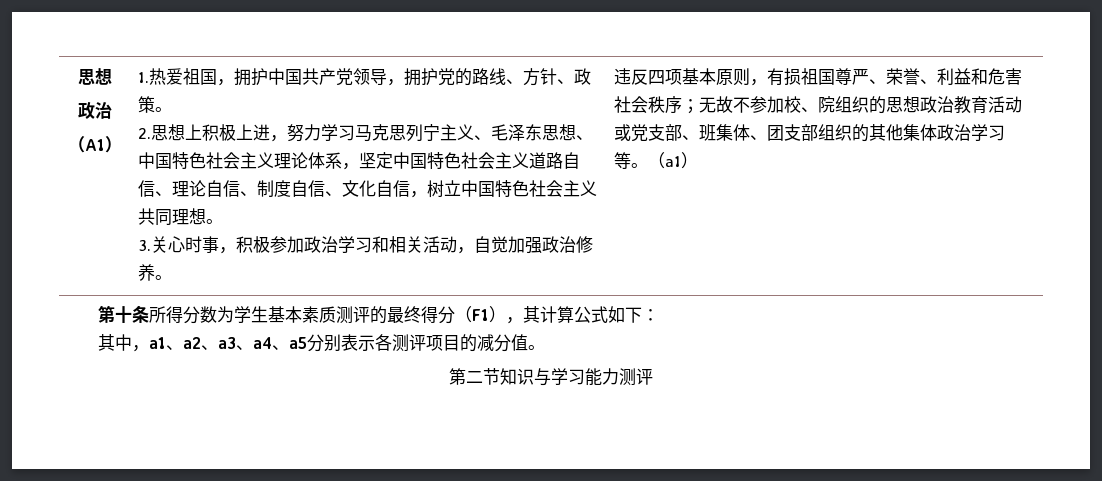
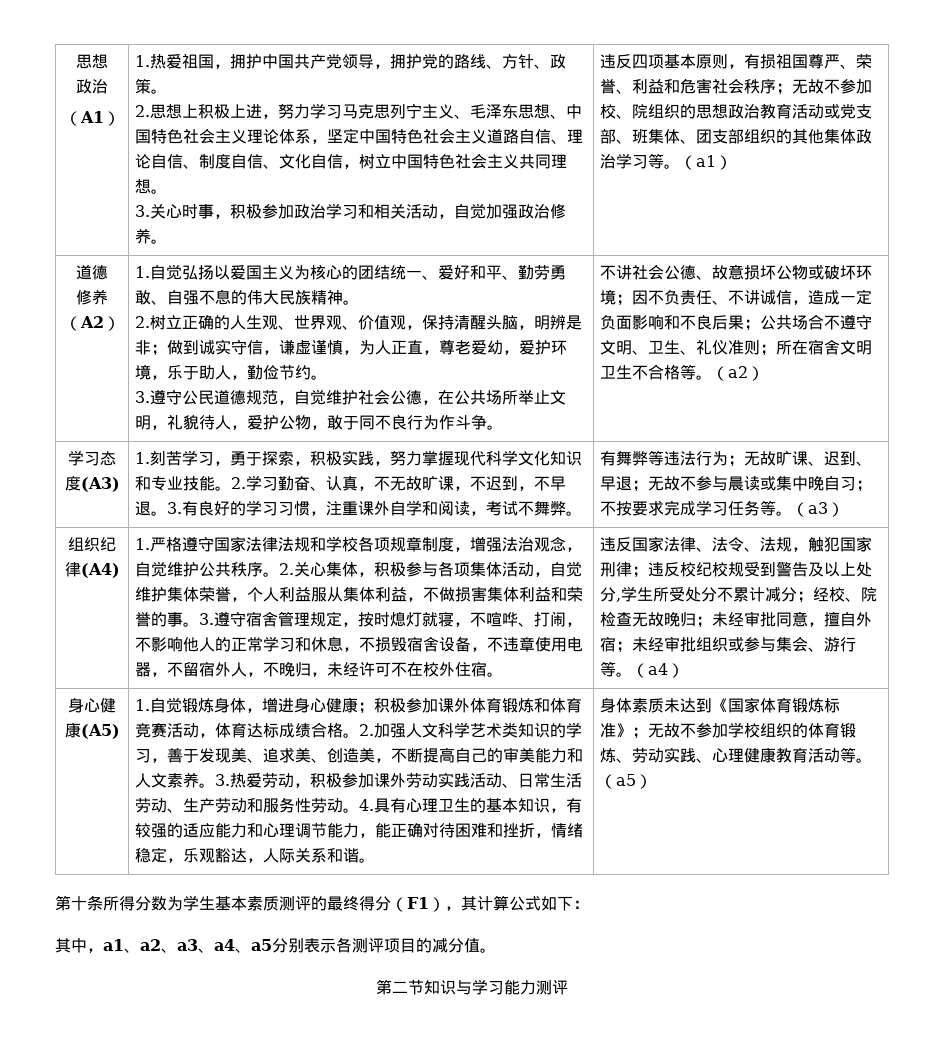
(699, 160) none -> [76,265,108,280] [76,289,108,305] [64,316,120,331] [135,264,567,280] [135,289,360,305] [135,315,583,330] [135,339,568,356] [135,364,328,380] [135,389,567,405] [135,414,504,430] [600,264,873,280] [600,289,873,306] [600,314,873,331] [600,339,873,356] [600,364,765,381] [68,450,116,466] [64,476,120,492] [135,450,583,466] [135,475,567,491] [135,500,583,516] [600,450,873,467] [600,475,873,492] [600,500,845,517] [68,537,116,552] [64,562,120,578] [135,536,583,552] [135,561,583,577] [135,586,584,602] [135,611,583,627] [135,636,584,652] [135,661,504,677] [600,536,873,552] [600,562,873,578] [600,586,878,603] [600,611,873,628] [600,636,857,653] [600,661,685,678] [68,697,116,713] [64,722,120,739] [135,697,583,714] [135,722,583,738] [135,747,584,763] [135,772,583,788] [135,797,583,813] [135,823,584,838] [135,847,376,863] [600,697,841,713] [600,722,857,739] [600,747,873,763] [600,774,653,789] // 道德 // 修养（A2） | 1.自觉弘扬以爱国主义为核心的团结统一、爱好和平、勤劳勇敢、自强不息的伟大民族精神。 // 2.树立正确的人生观、世界观、价值观，保持清醒头脑，明辨是非；做到诚实守信，谦虚谨慎，为人正直，尊老爱幼，爱护环境，乐于助人，勤俭节约。 // 3.遵守公民道德规范，自觉维护社会公德，在公共场所举止文明，礼貌待人，爱护公物，敢于同不良行为作斗争。 | 不讲社会公德、故意损坏公物或破坏环境；因不负责任、不讲诚信，造成一定负面影响和不良后果；公共场合不遵守文明、卫生、礼仪准则；所在宿舍文明卫生不合格等。（a2） // 学习态度(A3) | 1.刻苦学习，勇于探索，积极实践，努力掌握现代科学文化知识和专业技能。2.学习勤奋、认真，不无故旷课，不迟到，不早退。3.有良好的学习习惯，注重课外自学和阅读，考试不舞弊。 | 有舞弊等违法行为；无故旷课、迟到、早退；无故不参与晨读或集中晚自习；不按要求完成学习任务等。（a3） // 组织纪律(A4) | 1.严格遵守国家法律法规和学校各项规章制度，增强法治观念，自觉维护公共秩序。2.关心集体，积极参与各项集体活动，自觉维护集体荣誉，个人利益服从集体利益，不做损害集体利益和荣誉的事。3.遵守宿舍管理规定，按时熄灯就寝，不喧哗、打闹，不影响他人的正常学习和休息，不损毁宿舍设备，不违章使用电器，不留宿外人，不晚归，未经许可不在校外住宿。 | 违反国家法律、法令、法规，触犯国家刑律；违反校纪校规受到警告及以上处分,学生所受处分不累计减分；经校、院检查无故晚归；未经审批同意，擅自外宿；未经审批组织或参与集会、游行等。（a4） // 身心健康(A5) | 1.自觉锻炼身体，增进身心健康；积极参加课外体育锻炼和体育竞赛活动，体育达标成绩合格。2.加强人文科学艺术类知识的学习，善于发现美、追求美、创造美，不断提高自己的审美能力和人文素养。3.热爱劳动，积极参加课外劳动实践活动、日常生活劳动、生产劳动和服务性劳动。4.具有心理卫生的基本知识，有较强的适应能力和心理调节能力，能正确对待困难和挫折，情绪稳定，乐观豁达，人际关系和谐。 | 身体素质未达到《国家体育锻炼标准》；无故不参加学校组织的体育锻炼、劳动实践、心理健康教育活动等。（a5）

